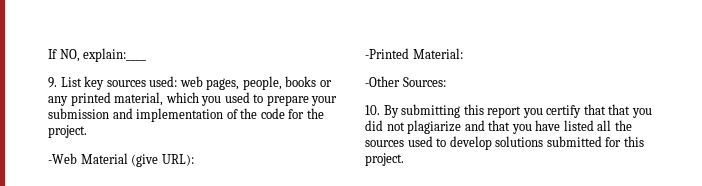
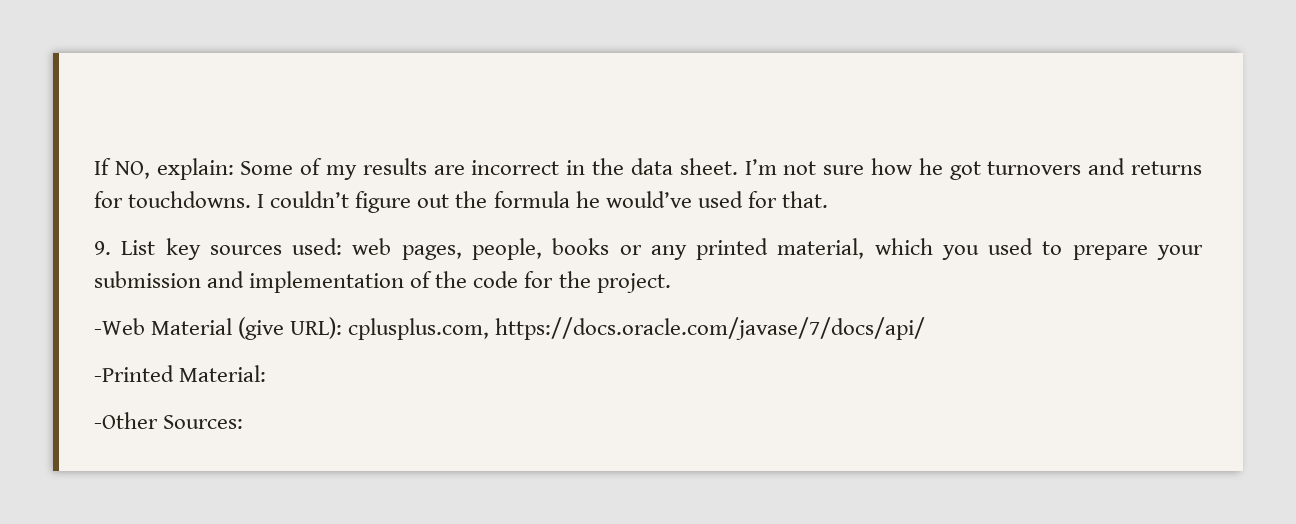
[83,48,147,62] explain:____ -> [156,158,1203,180] [94,191,828,213] explain: Some of my results are incorrect in the data sheet. I’m not sure how he got turnovers and returns for touchdowns. I couldn’t figure out the formula he would’ve used for that.
(194, 160) none -> [348,317,926,340] cplusplus.com, https://docs.oracle.com/javase/7/docs/api/
[365,104,652,118] [365,120,632,134] [365,136,644,150] [365,153,404,166] // 10. By submitting this report you certify that that you did not plagiarize and that you have listed all the sources used to develop solutions submitted for this project. -> (244, 422) none

